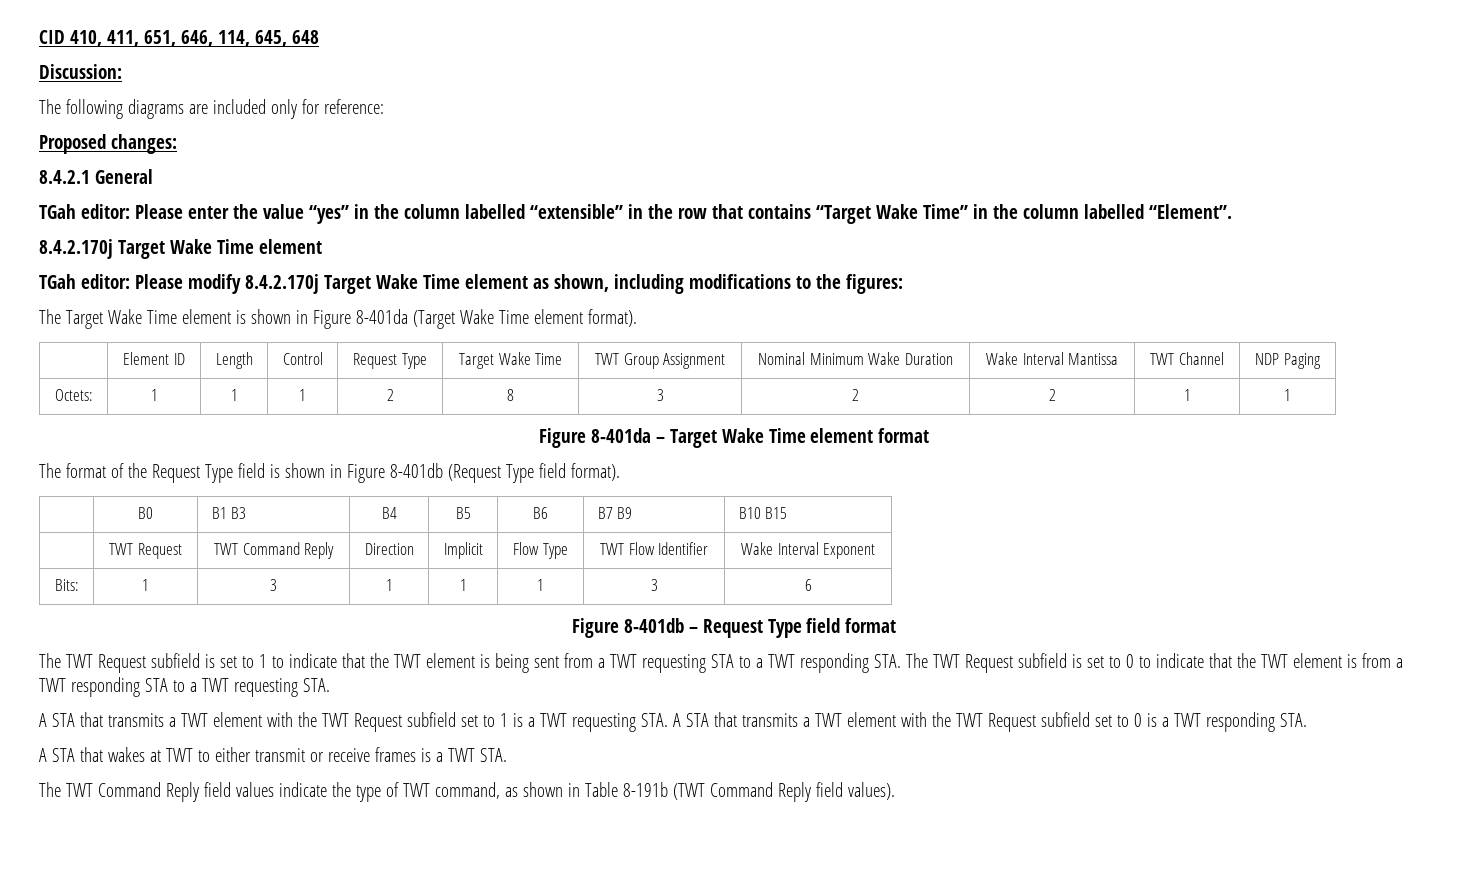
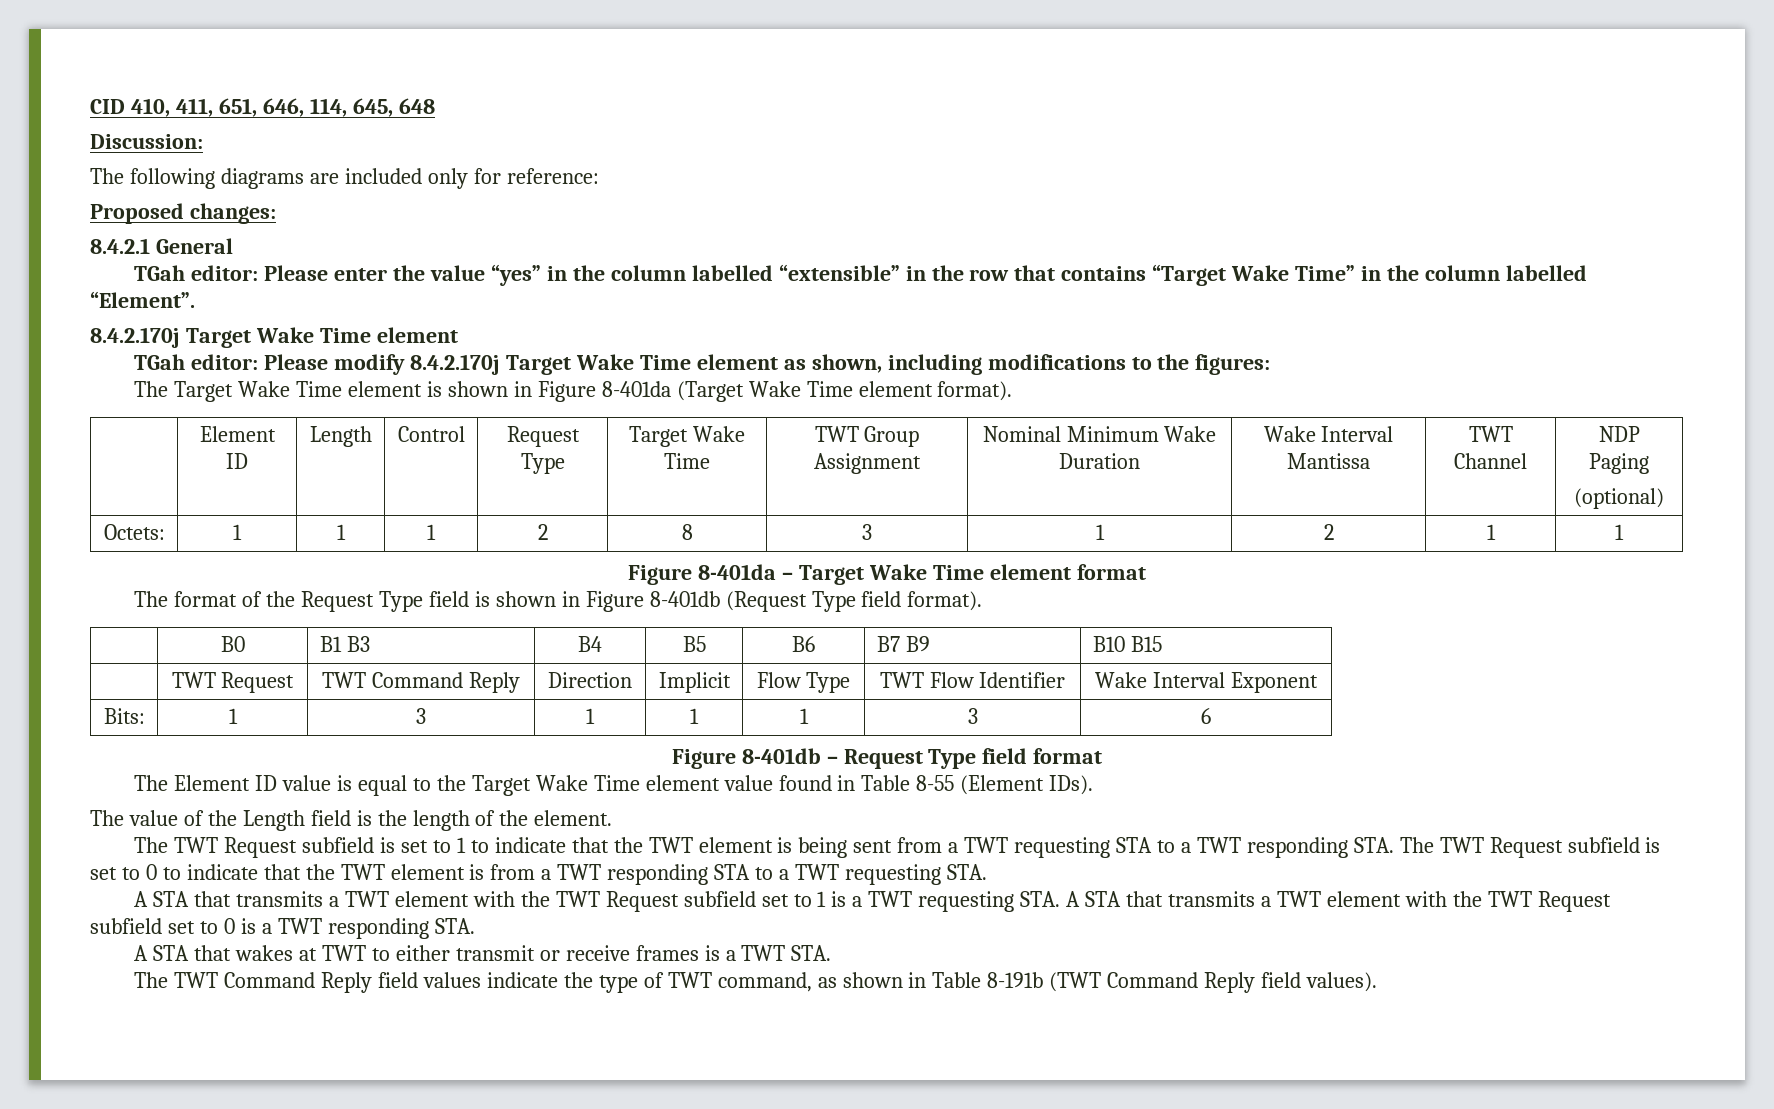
(1321, 361) none -> [1574,488,1664,509] // (optional)
[851,389,859,401] 2 -> [1095,524,1105,540] 1
(897, 625) none -> [134,775,1094,796] [90,810,613,831] // The Element ID value is equal to the Target Wake Time element value found in Table 8-55 (Element IDs). // The value of the Length field is the length of the element.

